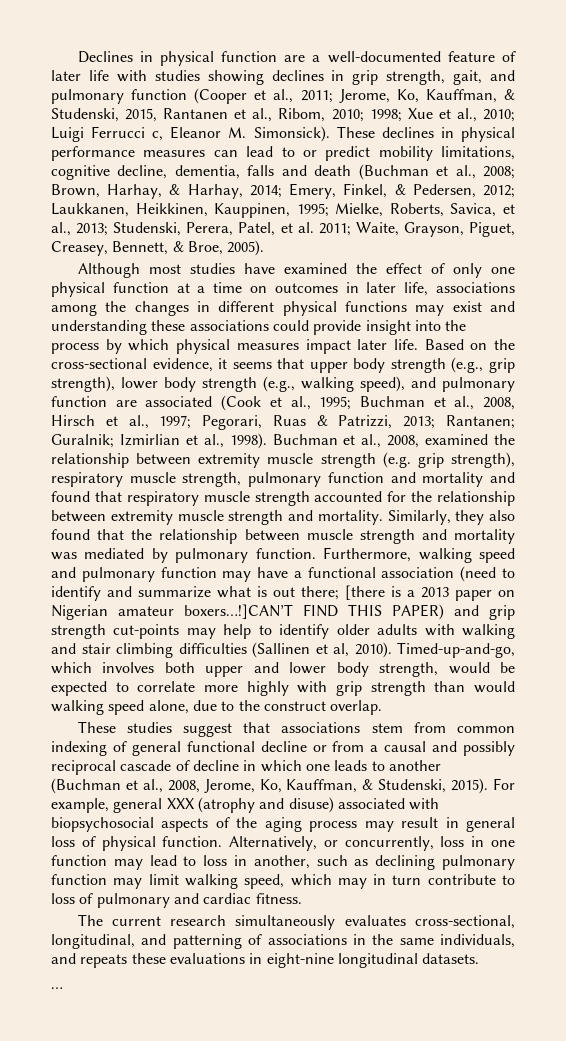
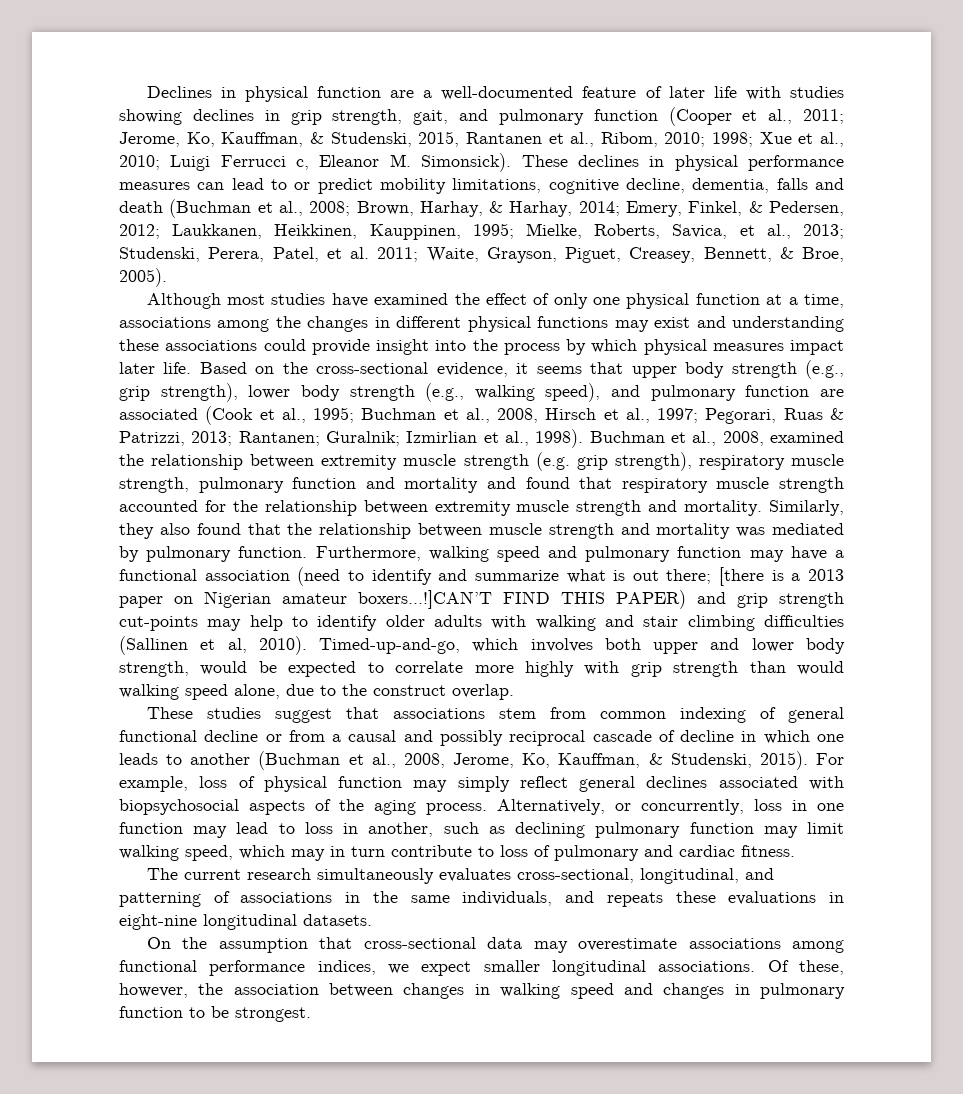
[213,282,429,296] time on outcomes in later life, -> [804,294,845,308] time,
[113,797,334,813] general XXX (atrophy and disuse) -> [199,776,708,792] loss of physical function may simply reflect general declines
[309,817,516,832] [51,836,223,851] process may result in general loss of physical function. -> [426,803,487,815] process.
[51,987,63,989] … -> [146,937,845,953] [119,960,844,976] [119,983,846,999] [119,1006,311,1022] On the assumption that cross-sectional data may overestimate associations among functional performance indices, we expect smaller longitudinal associations. Of these, however, the association between changes in walking speed and changes in pulmonary function to be strongest.

